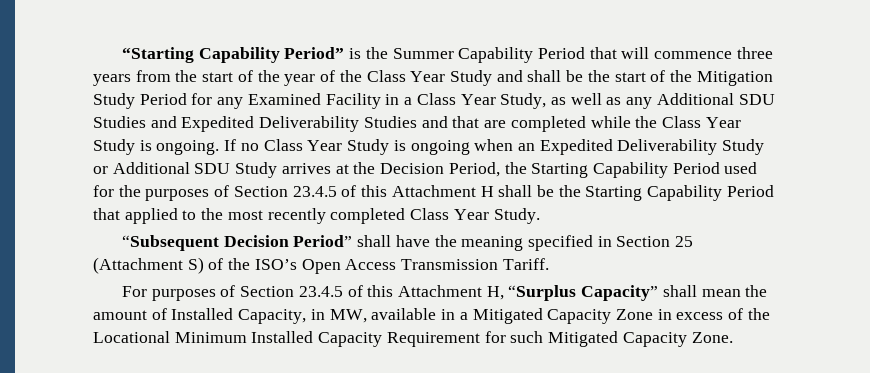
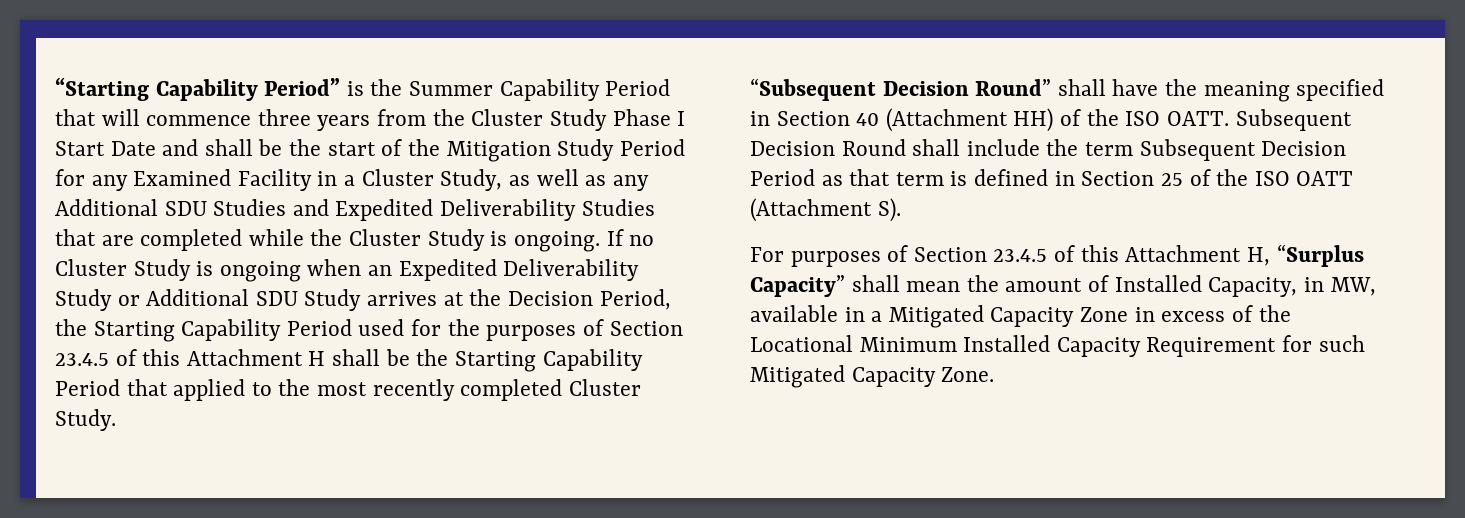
[202,70,492,86] start of the year of the Class Year Study -> [471,109,686,131] [55,141,156,156] Cluster Study Phase I Start Date
[416,93,496,105] Class Year -> [361,169,434,186] Cluster
[421,116,448,128] and -> (655, 207) none
[661,116,741,128] Class Year -> [349,229,422,246] Cluster
[263,139,343,151] Class Year -> [55,259,127,276] Cluster
[410,208,489,220] Class Year -> [568,379,641,396] Cluster
[293,235,353,247] Period” -> [975,79,1052,96] Round”
[675,236,694,247] [93,257,549,274] 25 (Attachment S) of the ISO’s Open Access Transmission Tariff. -> [856,108,1352,132] [750,139,1347,161] [750,169,1354,186] [750,198,901,222] 40 (Attachment HH) of the ISO OATT. Subsequent Decision Round shall include the term Subsequent Decision Period as that term is defined in Section 25 of the ISO OATT (Attachment S).

